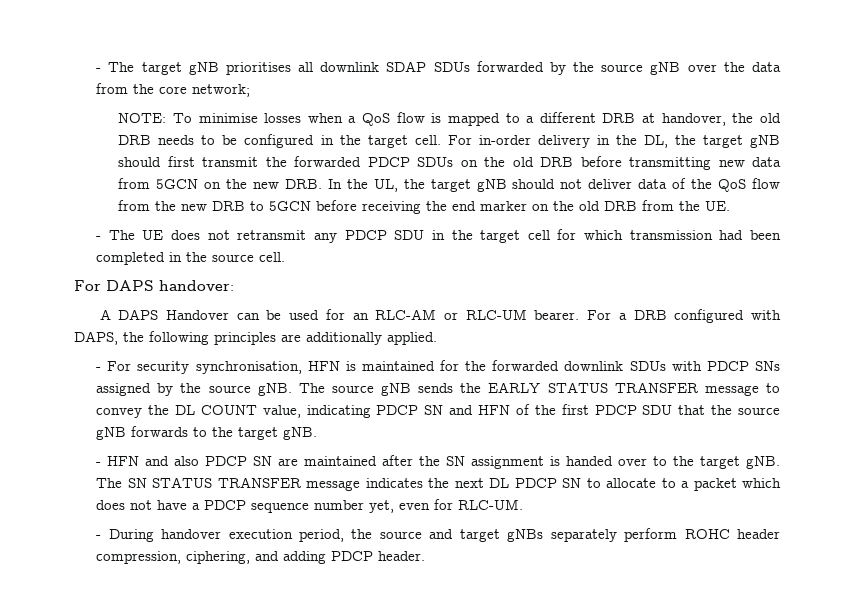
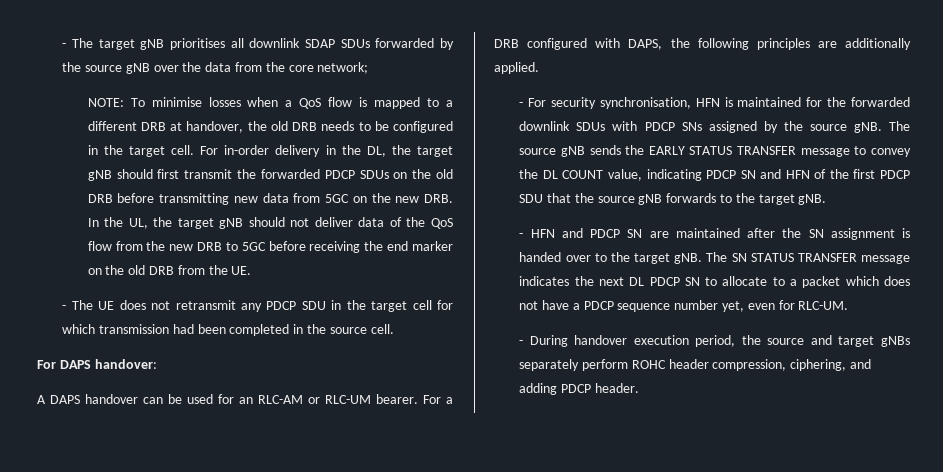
[156,179,199,189] 5GCN -> [325,194,350,203] 5GC
[269,201,312,211] 5GCN -> [241,242,266,251] 5GC
[166,310,230,320] Handover -> [85,394,138,404] handover
[174,456,200,466] also -> (583, 233) none

